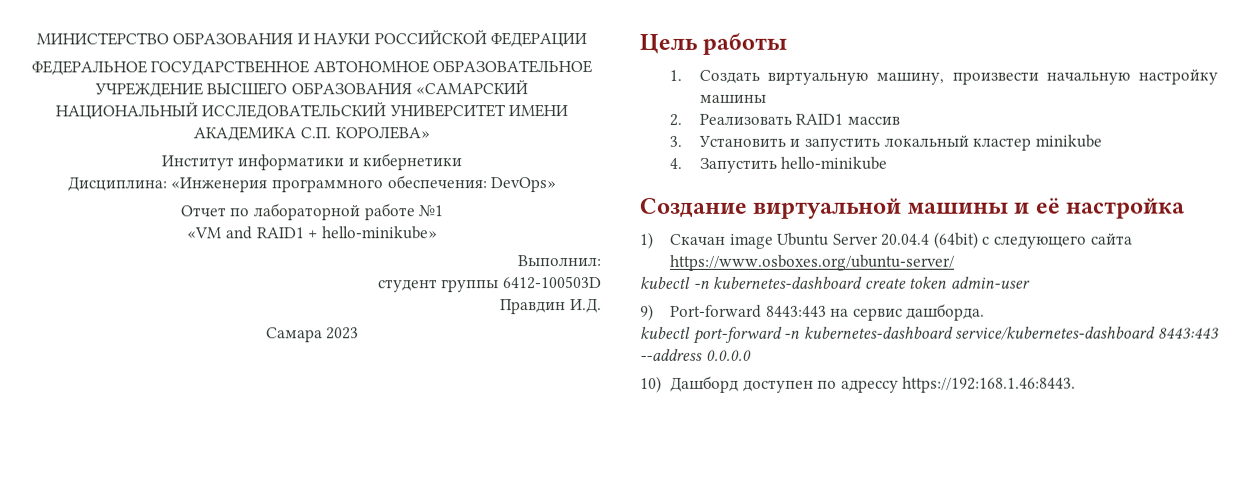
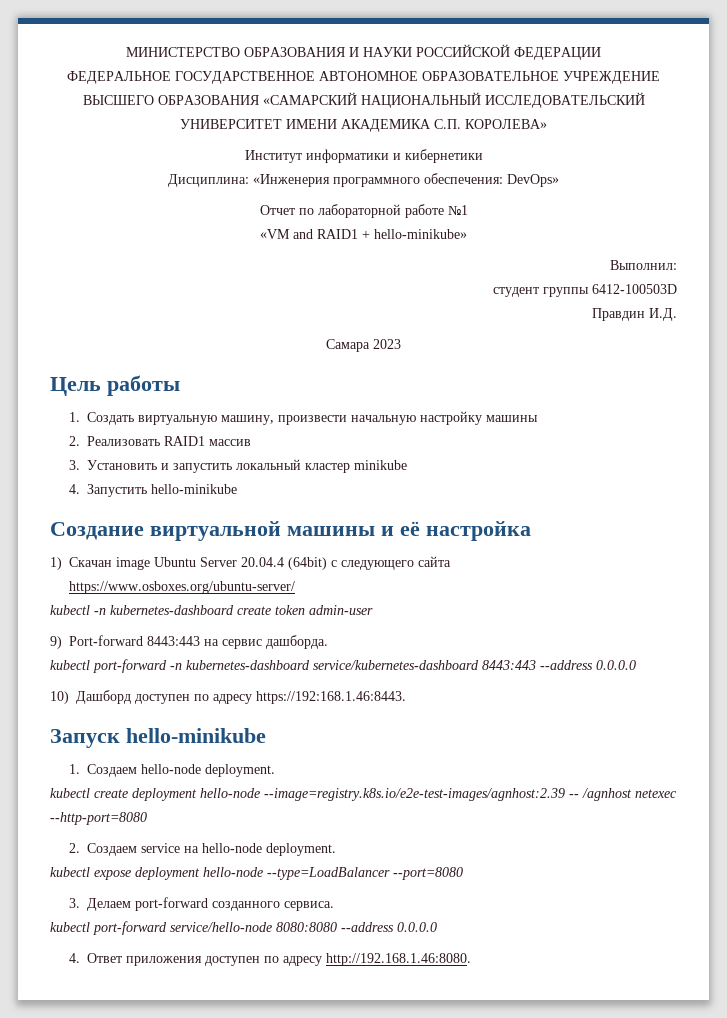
[840,379,899,393] адрессу -> [213,694,252,704] адресу
(1077, 384) none -> [50,728,266,748] [68,764,276,777] [50,788,677,801] [50,812,147,825] [68,843,337,856] [50,867,463,880] [68,897,335,911] [50,921,437,935] [68,953,472,966] // Запуск hello-minikube // 1. Создаем hello-node deployment. // kubectl create deployment hello-node --image=registry.k8s.io/e2e-test-images/agnhost:2.39 -- /agnhost netexec --http-port=8080 // 2. Создаем service на hello-node deployment. // kubectl expose deployment hello-node --type=LoadBalancer --port=8080 // 3. Делаем port-forward созданного сервиса. // kubectl port-forward service/hello-node 8080:8080 --address 0.0.0.0 // 4. Ответ приложения доступен по адресу http://192.168.1.46:8080.

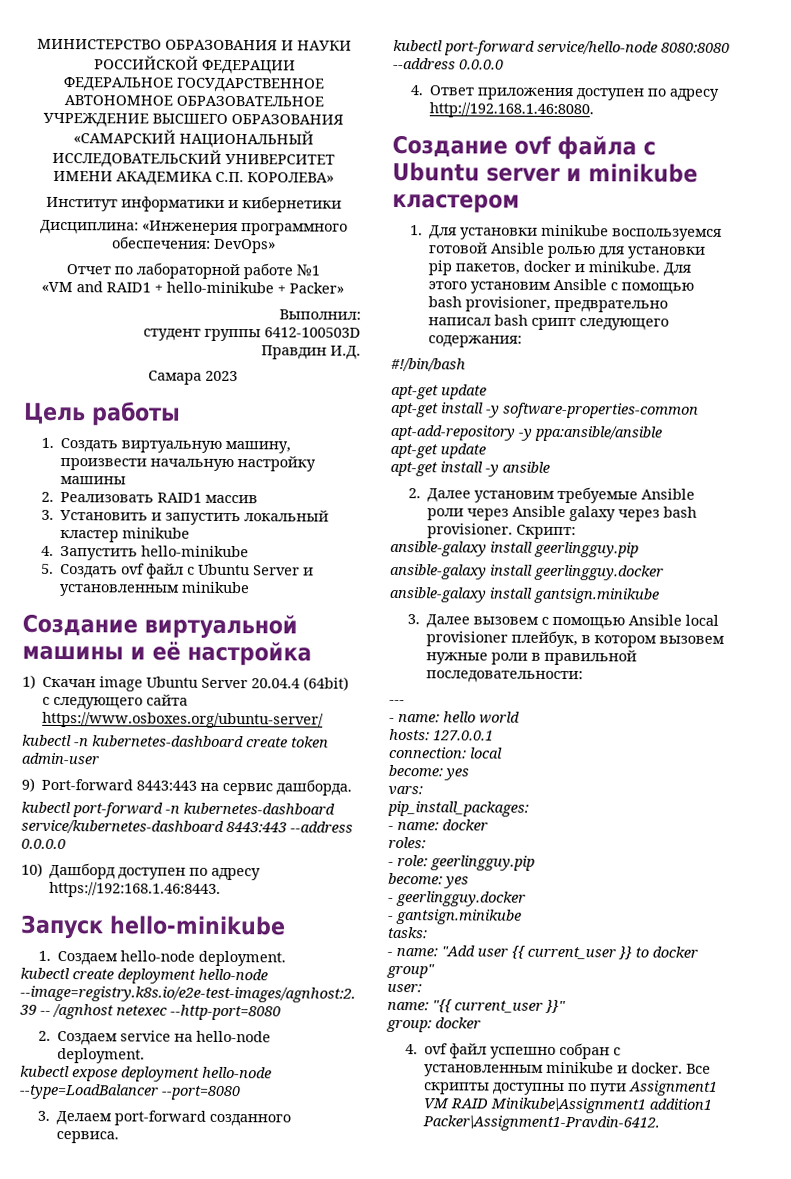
[374,229,467,239] hello-minikube» -> [166,281,344,294] hello-minikube + Packer»
(238, 489) none -> [40,563,315,579] [59,581,251,597] // 5. Создать ovf файл с Ubuntu Server и установленным minikube
(472, 959) none -> [392,134,656,160] [392,161,698,183] [392,193,520,213] [409,224,723,241] [428,242,707,259] [428,260,692,277] [428,278,695,295] [428,296,669,313] [428,314,670,331] [428,335,523,348] [391,357,466,372] [391,384,487,400] [391,402,699,419] [390,424,662,442] [390,443,486,459] [390,461,550,477] [407,486,696,504] [427,505,698,522] [427,523,577,540] [390,540,639,558] [390,563,664,581] [389,586,660,604] [406,614,720,630] [426,630,726,648] [426,649,638,666] [426,670,584,684] [389,699,405,705] [389,711,520,724] [389,728,494,741] [389,746,503,759] [388,764,469,781] [388,785,423,796] [387,800,529,817] [388,819,488,831] [388,836,426,849] [388,855,535,871] [388,872,469,889] [388,891,526,907] [388,909,522,925] [387,926,427,939] [387,945,698,960] [386,963,435,979] [387,983,422,993] [387,999,566,1014] [386,1017,481,1033] [404,1042,622,1060] [424,1061,712,1077] [424,1080,719,1096] [423,1097,713,1114] [422,1115,661,1132] // Создание ovf файла с Ubuntu server и minikube кластером // 1. Для установки minikube воспользуемся готовой Ansible ролью для установки pip пакетов, docker и minikube. Для этого установим Ansible с помощью bash provisioner, предврательно написал bash срипт следующего содержания: // #!/bin/bash // apt-get update // apt-get install -y software-properties-common // apt-add-repository -y ppa:ansible/ansible // apt-get update // apt-get install -y ansible // 2. Далее установим требуемые Ansible роли через Ansible galaxy через bash provisioner. Скрипт: // ansible-galaxy install geerlingguy.pip // ansible-galaxy install geerlingguy.docker // ansible-galaxy install gantsign.minikube // 3. Далее вызовем с помощью Ansible local provisioner плейбук, в котором вызовем нужные роли в правильной последовательности: // --- // - name: hello world // hosts: 127.0.0.1 // connection: local // become: yes // vars: // pip_install_packages: // - name: docker // roles: // - role: geerlingguy.pip // become: yes // - geerlingguy.docker // - gantsign.minikube // tasks: // - name: "Add user {{ current_user }} to docker group" // user: // name: "{{ current_user }}" // group: docker // 4. ovf файл успешно собран с установленным minikube и docker. Все скрипты доступны по пути Assignment1 VM RAID Minikube\Assignment1 addition1 Packer\Assignment1-Pravdin-6412.

